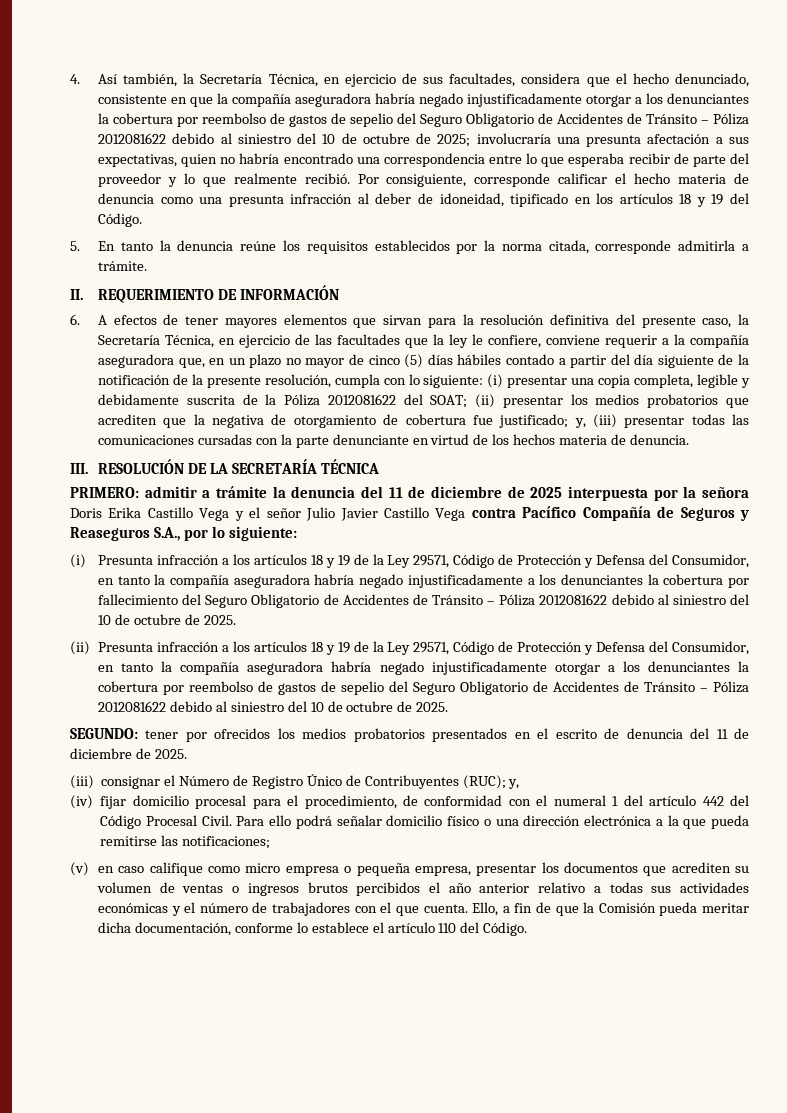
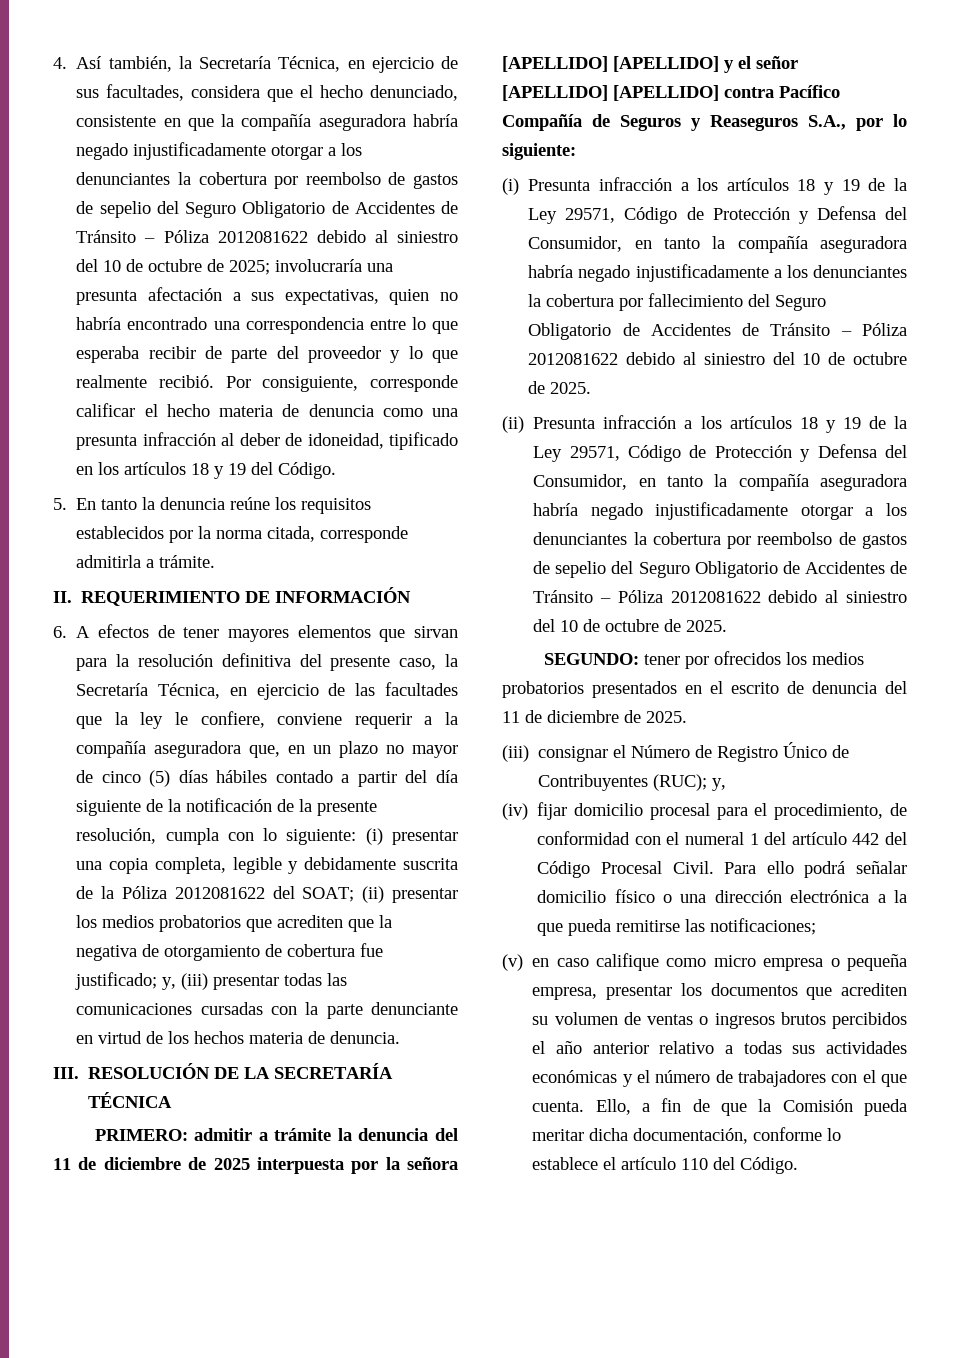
[70,507,466,521] Doris Erika Castillo Vega y el señor Julio Javier Castillo Vega -> [502,56,798,73] [502,85,719,101] [APELLIDO] [APELLIDO] y el señor [APELLIDO] [APELLIDO]

